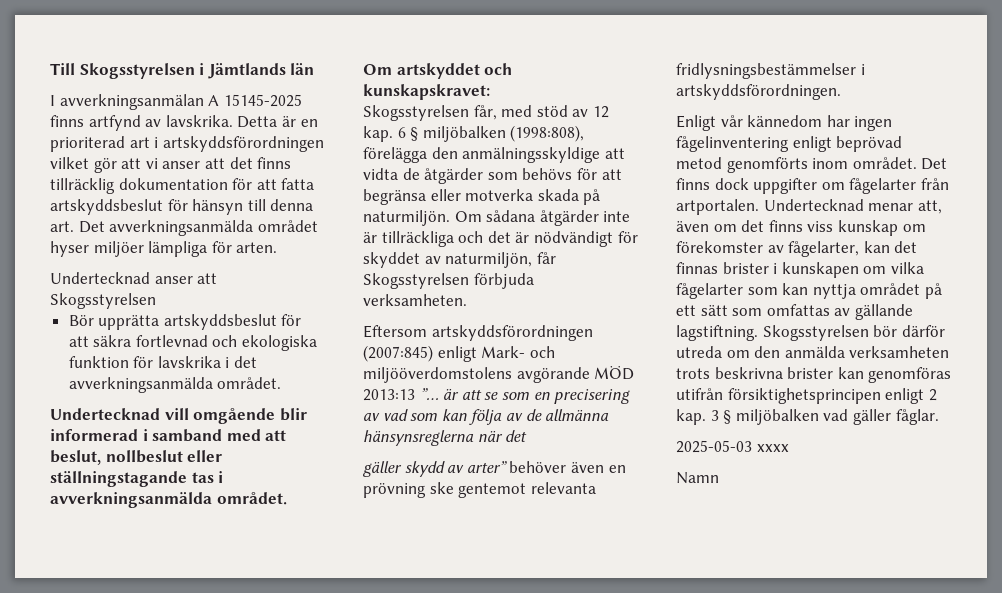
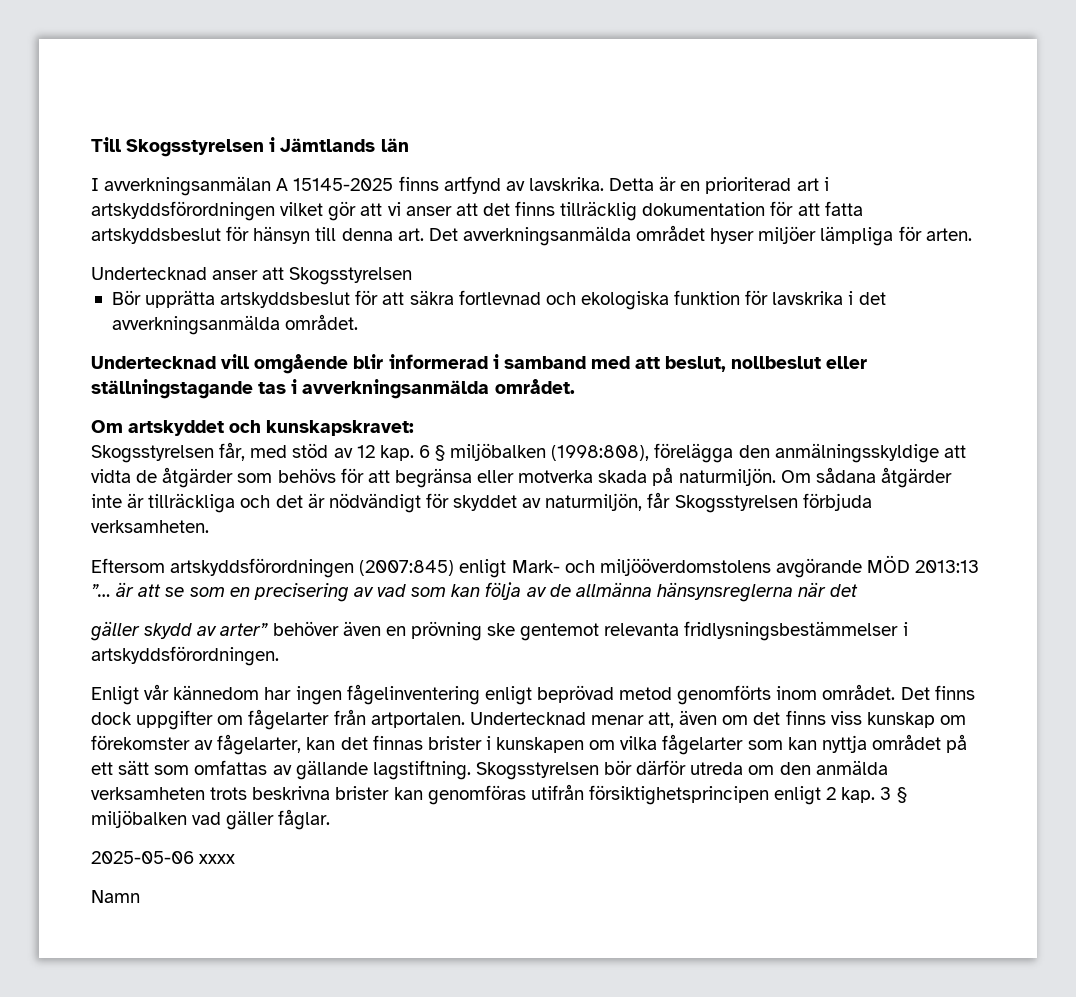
[676,440,752,453] 2025-05-03 -> [91,851,194,864] 2025-05-06

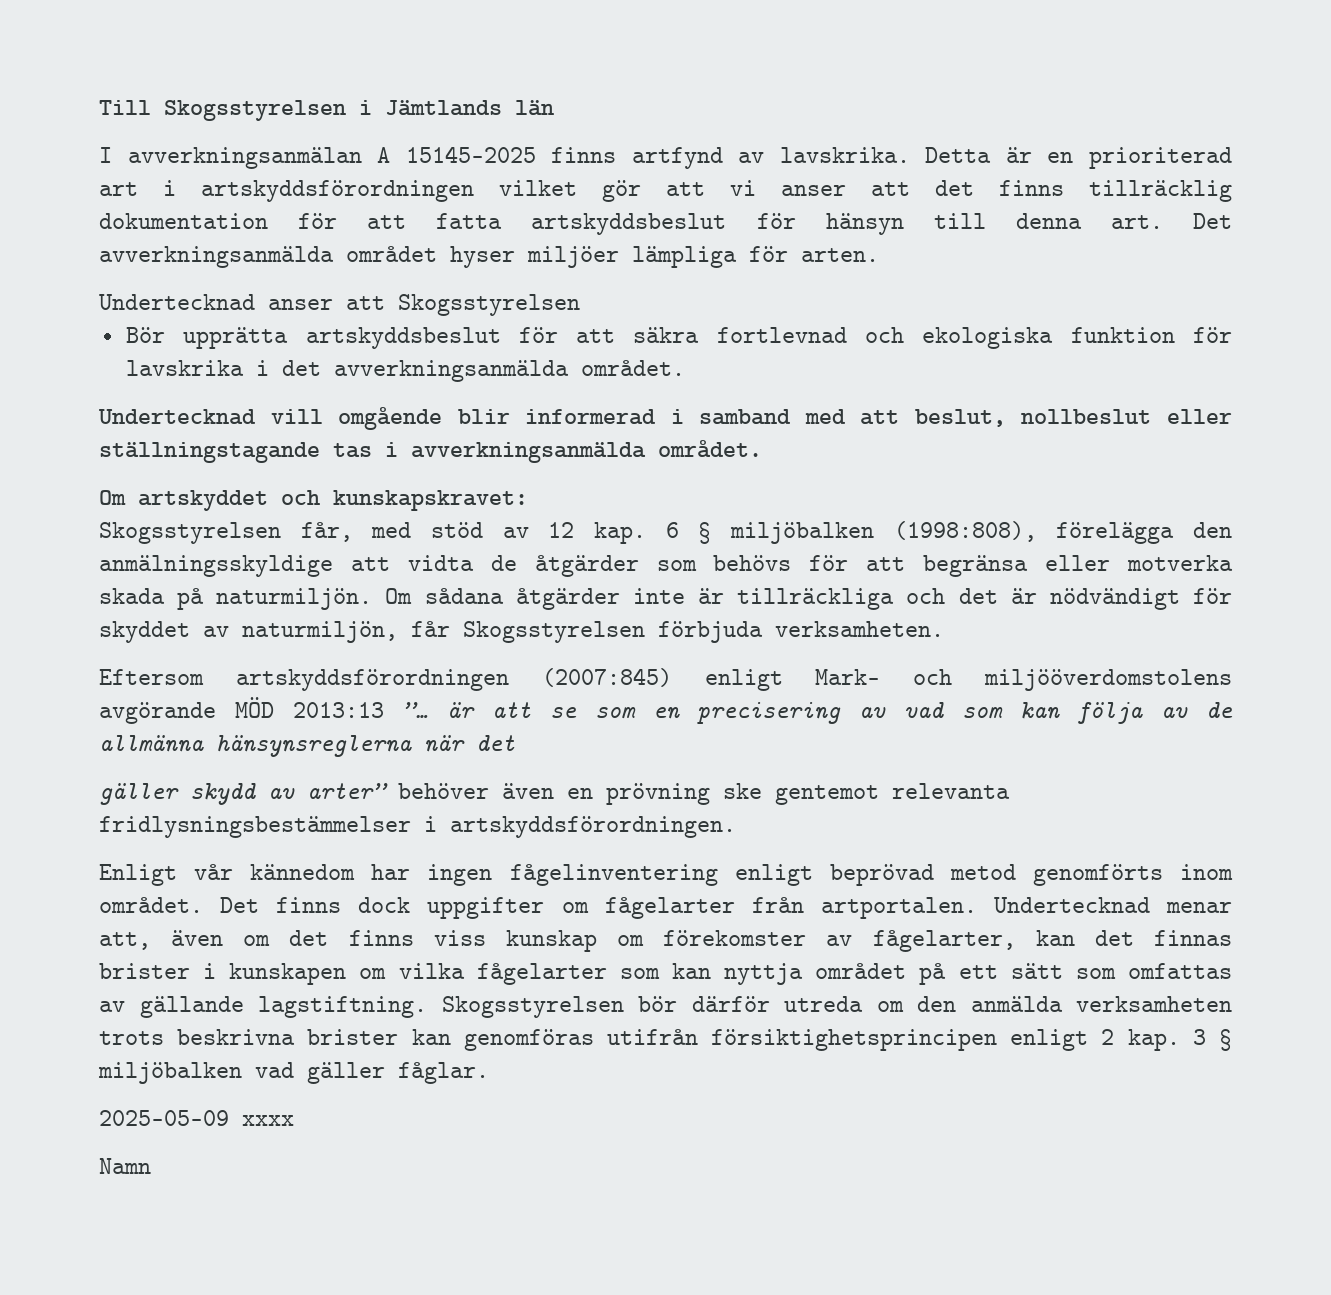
[91,851,194,864] 2025-05-06 -> [99,1110,229,1126] 2025-05-09

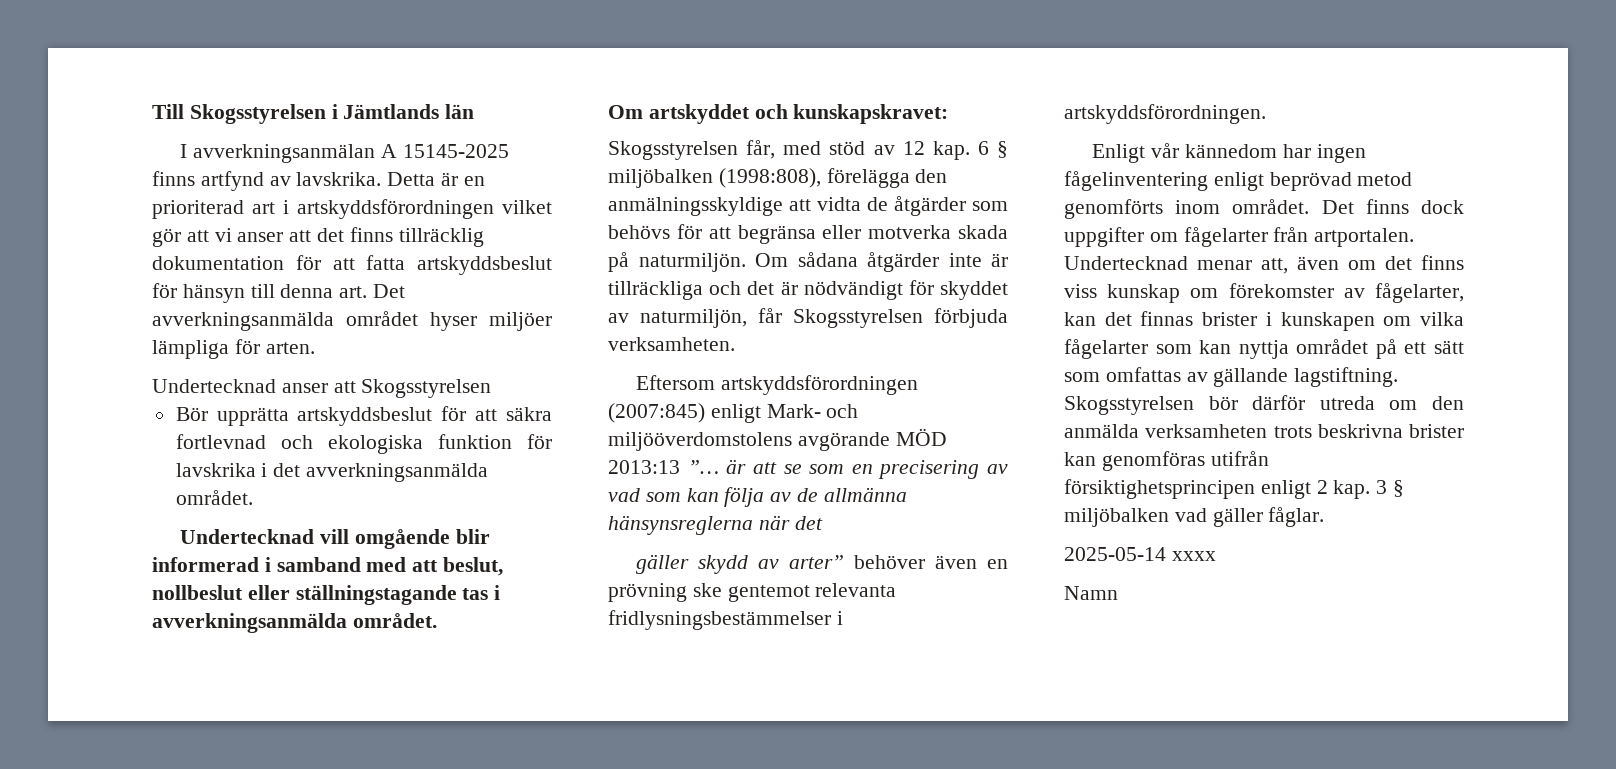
[99,1110,229,1126] 2025-05-09 -> [1064,547,1166,561] 2025-05-14

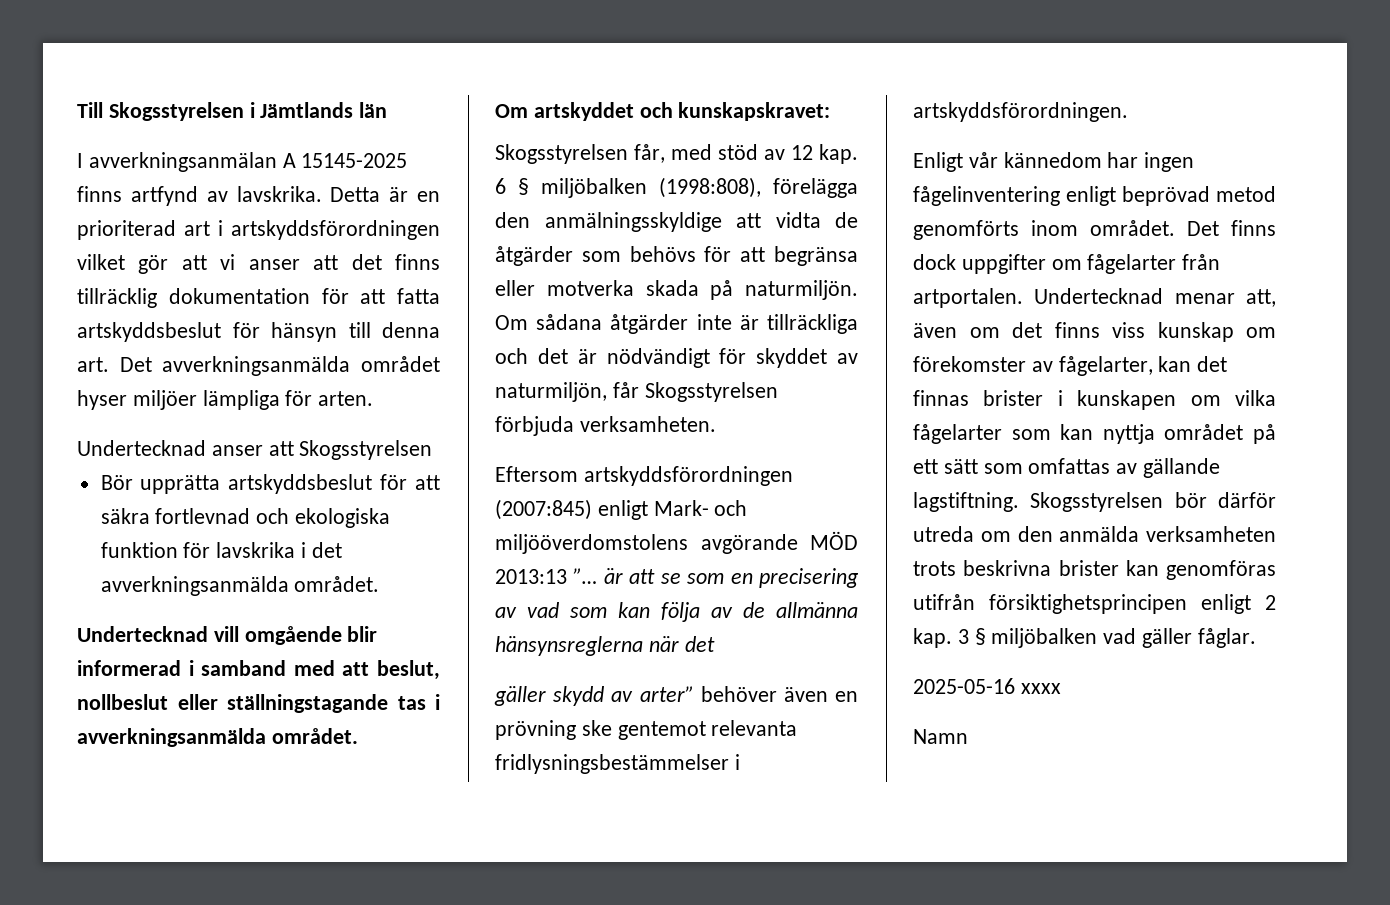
[1064,547,1166,561] 2025-05-14 -> [913,678,1015,694] 2025-05-16

